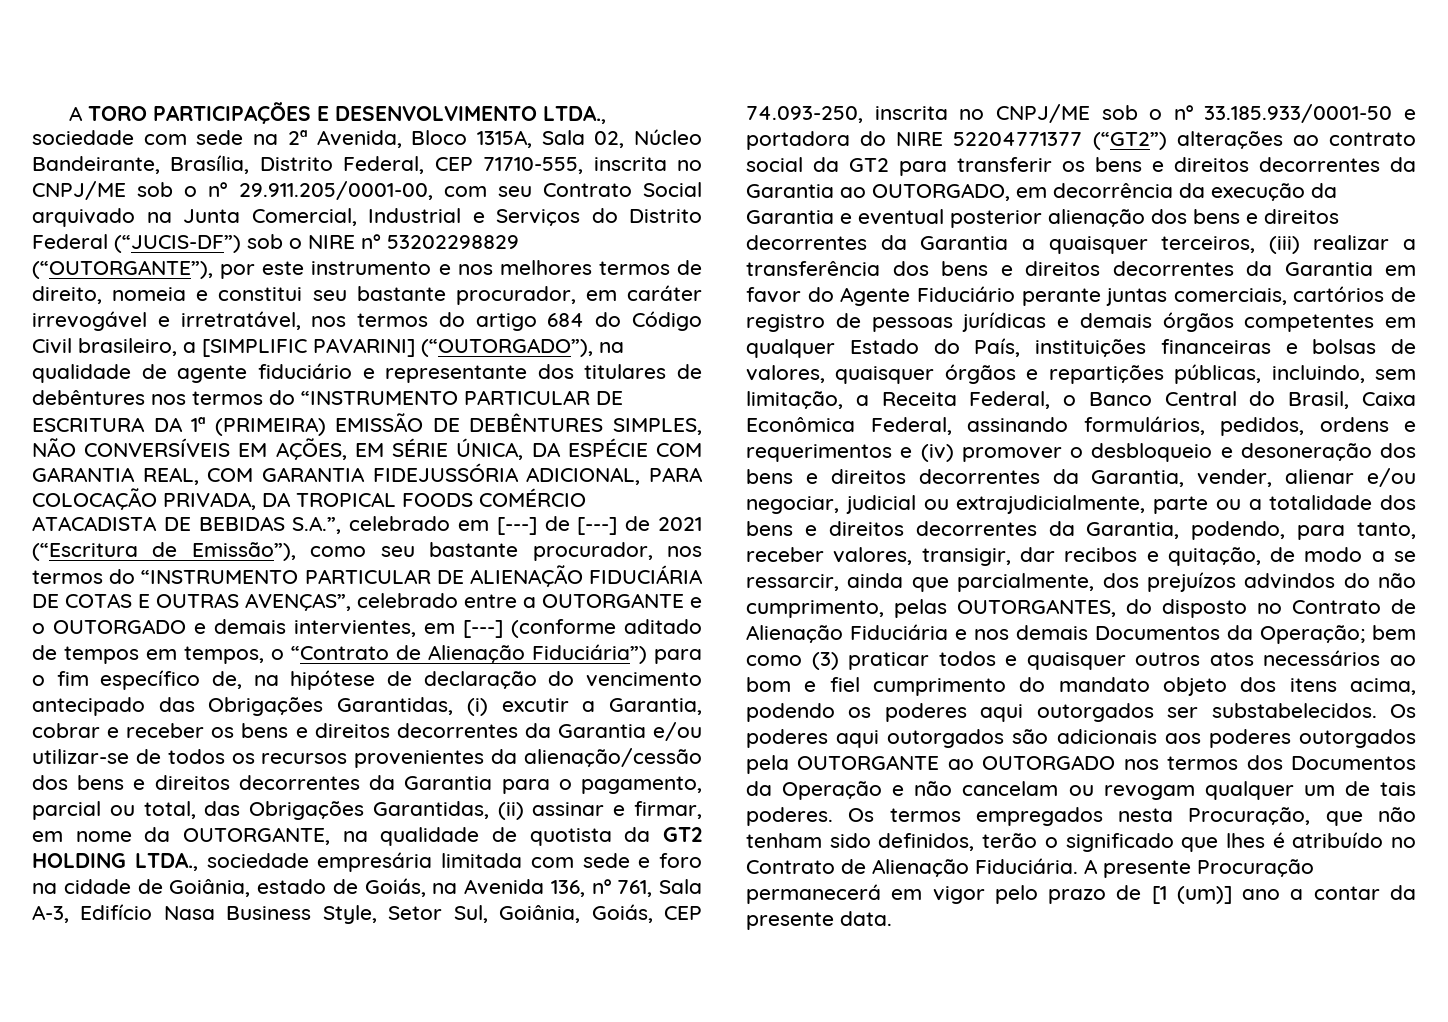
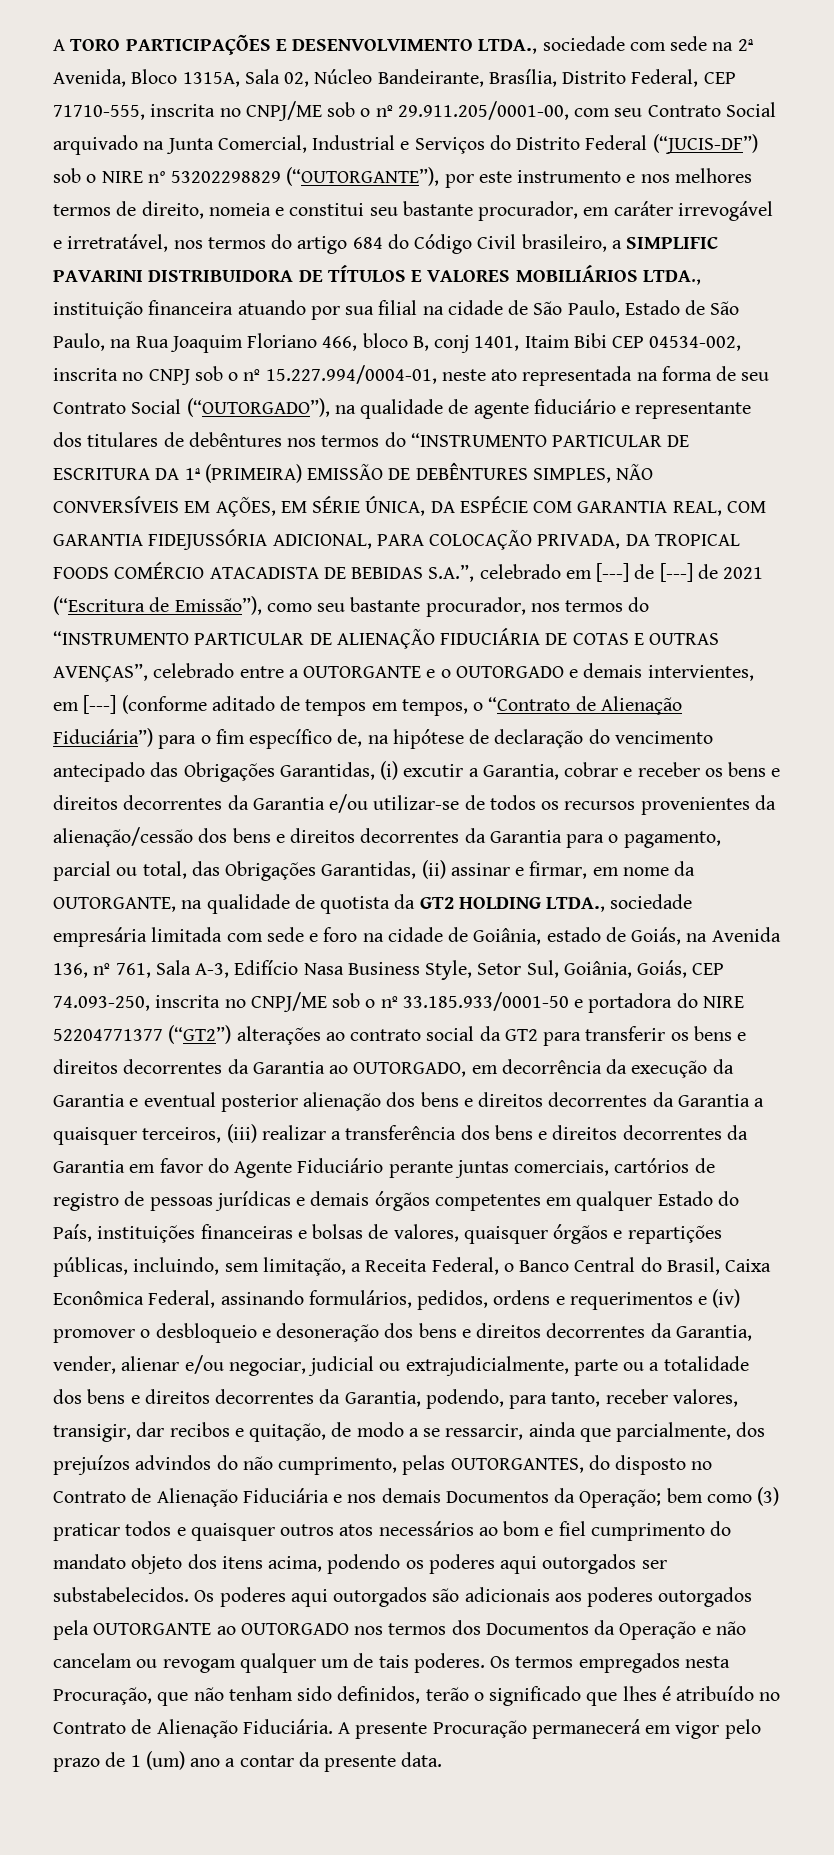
[202,338,415,357] [SIMPLIFIC PAVARINI] -> [626,236,719,249] [53,264,701,285] [53,300,740,320] [53,333,742,353] [53,365,770,386] [53,399,182,414] SIMPLIFIC PAVARINI DISTRIBUIDORA DE TÍTULOS E VALORES MOBILIÁRIOS LTDA., instituição financeira atuando por sua filial na cidade de São Paulo, Estado de São Paulo, na Rua Joaquim Floriano 466, bloco B, conj 1401, Itaim Bibi CEP 04534-002, inscrita no CNPJ sob o nº 15.227.994/0004-01, neste ato representada na forma de seu Contrato Social
[1151,886,1232,904] [1 (um)] -> [130,1751,185,1770] 1 (um)

